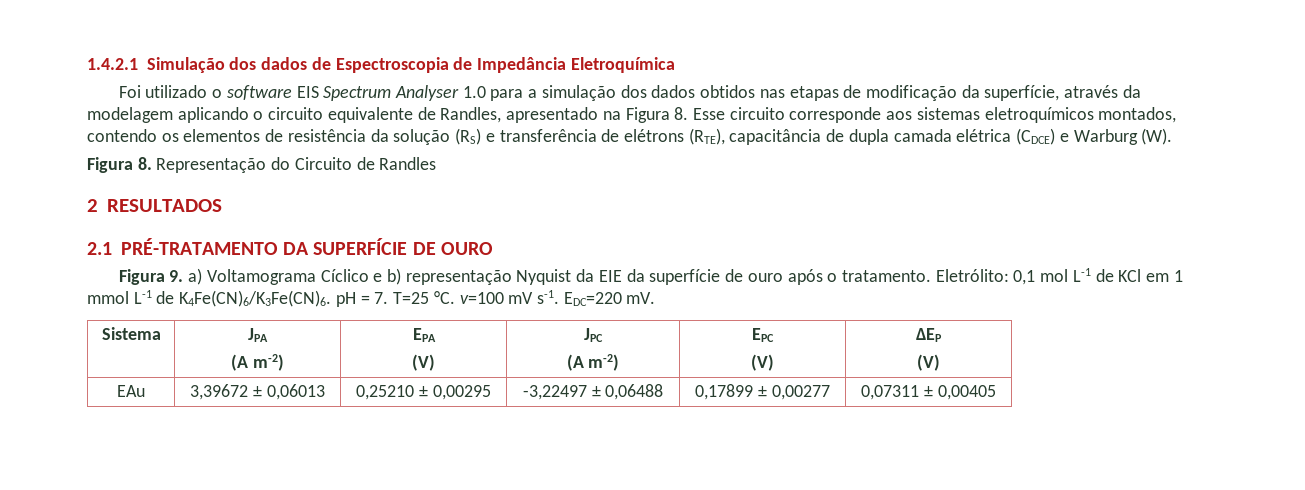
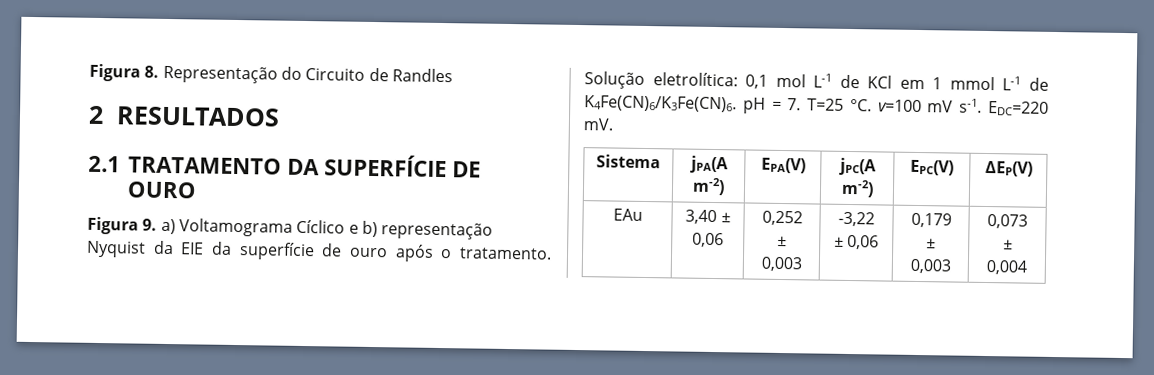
[87,57,675,73] [118,85,1141,101] [87,107,1177,123] [87,128,1173,145] 1.4.2.1 Simulação dos dados de Espectroscopia de Impedância Eletroquímica // Foi utilizado o software EIS Spectrum Analyser 1.0 para a simulação dos dados obtidos nas etapas de modificação da superfície, através da modelagem aplicando o circuito equivalente de Randles, apresentado na Figura 8. Esse circuito corresponde aos sistemas eletroquímicos montados, contendo os elementos de resistência da solução (RS) e transferência de elétrons (RTE), capacitância de dupla camada elétrica (CDCE) e Warburg (W). // -> (89, 72) none
[120,238,278,255] PRÉ-TRATAMENTO -> [128,156,282,175] TRATAMENTO
[935,269,1009,282] Eletrólito: -> [584,71,738,89] Solução eletrolítica:
[247,328,268,342] [231,354,284,371] [412,328,436,342] [412,354,435,371] [584,328,603,342] [566,354,620,371] [752,328,774,342] [751,354,774,371] [916,328,942,342] [917,354,940,371] [117,385,145,397] [190,384,325,400] [356,385,491,400] [522,384,664,400] [695,384,830,400] [861,385,996,400] JPA // (A m-2) | EPA // (V) | JPC // (A m-2) | EPC // (V) | ∆EP // (V) // EAu | 3,39672 ± 0,06013 | 0,25210 ± 0,00295 | -3,22497 ± 0,06488 | 0,17899 ± 0,00277 | 0,07311 ± 0,00405 -> [688,155,729,174] [692,177,725,196] [760,157,806,174] [837,157,877,176] [840,179,874,198] [910,159,954,176] [984,160,1033,177] [612,208,643,221] [685,209,731,225] [692,232,724,248] [761,210,803,226] [777,235,787,248] [760,256,803,272] [838,211,875,227] [833,234,880,250] [910,212,952,228] [926,238,936,250] [909,258,951,274] [987,214,1028,229] [1002,239,1013,251] [986,260,1027,275] jPA(A m-2) | EPA(V) | jPC(A m-2) | EPC(V) | ∆EP(V) // EAu | 3,40 ± 0,06 | 0,252 ± 0,003 | -3,22 ± 0,06 | 0,179 ± 0,003 | 0,073 ± 0,004

